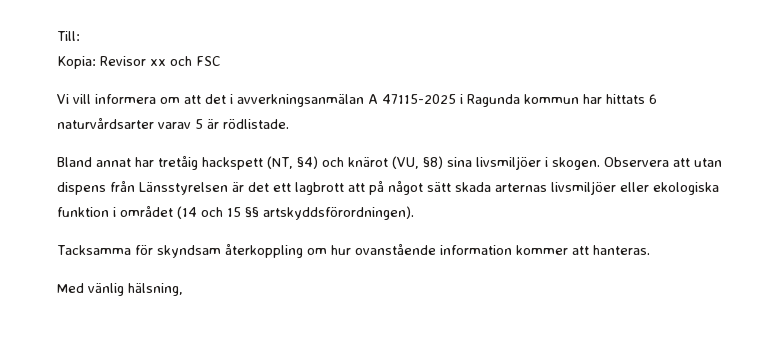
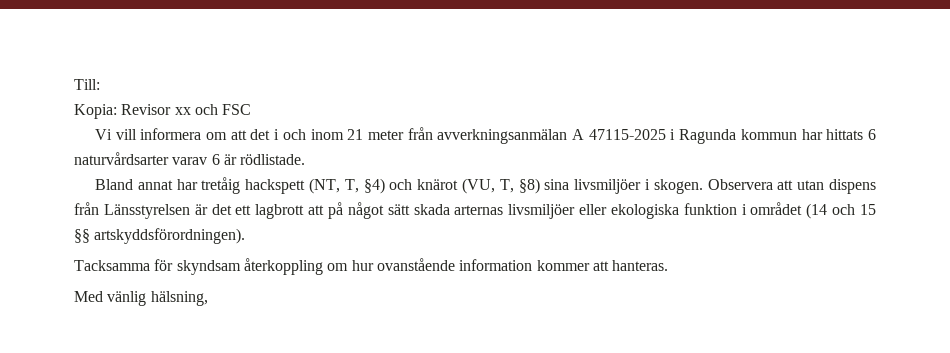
(233, 99) none -> [282,127,433,140] och inom 21 meter från
[195,119,203,129] 5 -> [211,154,220,165] 6
(293, 162) none -> [344,179,359,193] T,
(419, 162) none -> [499,179,514,193] T,

